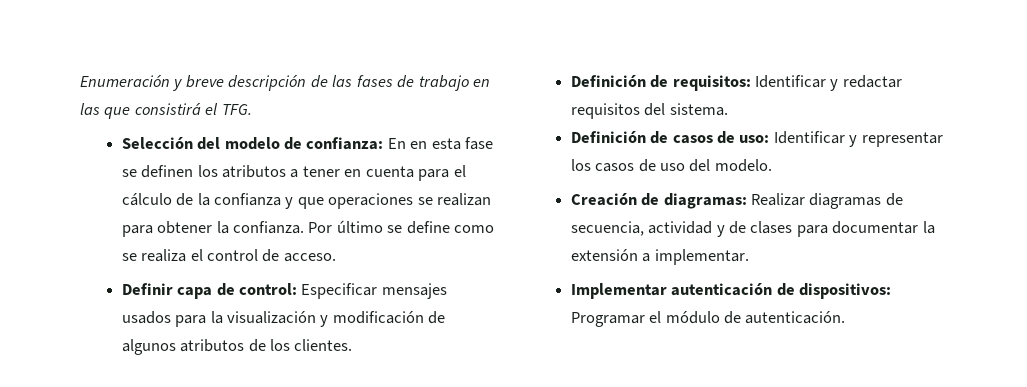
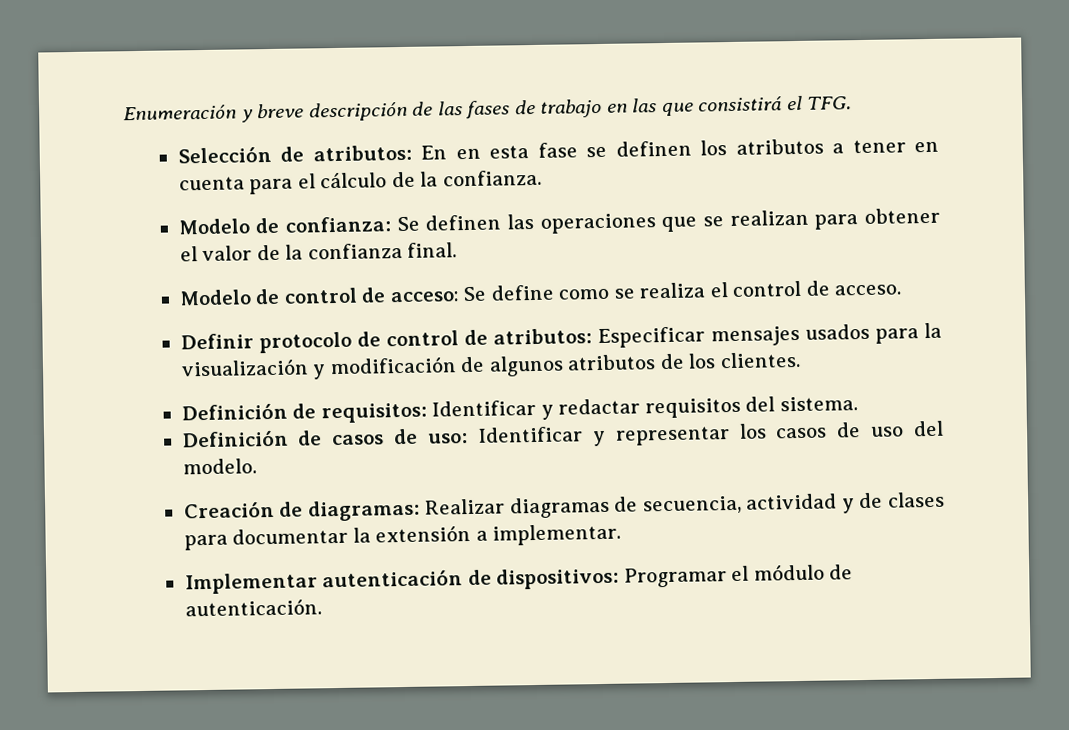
[197,137,384,150] del modelo de confianza: -> [280,144,412,162] de atributos:
[214,193,492,209] [121,220,403,237] confianza y que operaciones se realizan para obtener la confianza. Por último se -> [442,169,542,187] [178,207,941,235] [179,242,458,262] [179,286,488,306] confianza. // Modelo de confianza: Se definen las operaciones que se realizan para obtener el valor de la confianza final. // Modelo de control de acceso: Se
[177,283,298,299] capa de control: -> [258,328,593,354] protocolo de control de atributos:

